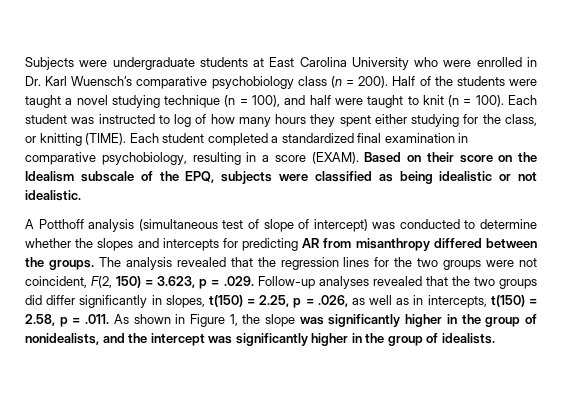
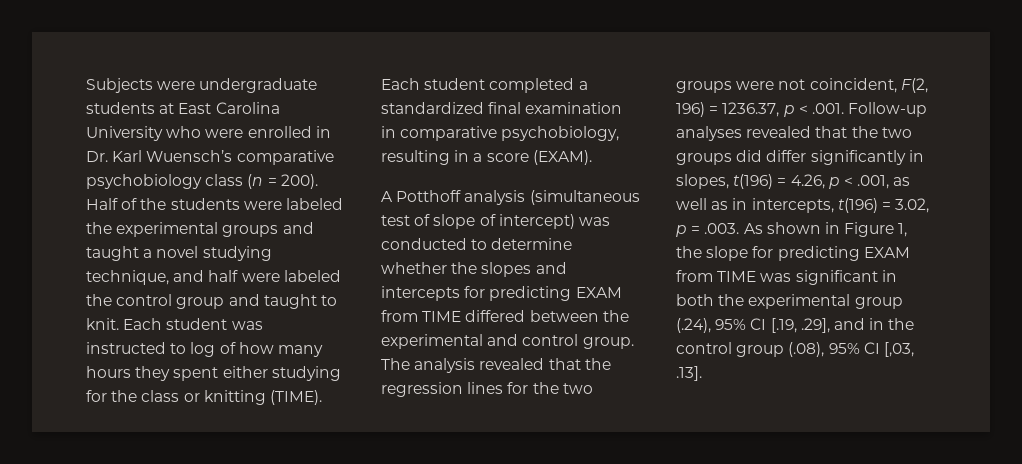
[25,95,504,108] taught a novel studying technique (n = 100), and half were taught to knit (n = 100). -> [285,198,343,210] [86,222,314,237] [86,246,272,261] [86,270,341,285] [86,294,337,309] [86,318,119,330] labeled the experimental groups and taught a novel studying technique, and half were labeled the control group and taught to knit.
[505,114,537,126] class, -> [141,390,180,402] class
[364,152,537,163] [25,171,537,184] [25,190,81,201] Based on their score on the Idealism subscale of the EPQ, subjects were classified as being idealistic or not idealistic. -> (592, 157) none
[302,238,537,251] [25,257,94,270] AR from misanthropy differed between the groups. -> [575,287,622,298] [381,310,629,322] [381,334,634,349] EXAM from TIME differed between the experimental and control group.
[116,276,254,289] 150) = 3.623, p = .029. -> [676,102,844,117] 196) = 1236.37, p < .001.
[208,295,348,308] t(150) = 2.25, p = .026, -> [733,174,890,189] t(196) = 4.26, p < .001,
[490,295,538,307] [25,314,110,327] t(150) = 2.58, p = .011. -> [837,198,930,213] [676,223,740,237] t(196) = 3.02, p = .003.
[299,314,537,327] [25,333,495,346] was significantly higher in the group of nonidealists, and the intercept was significantly higher in the group of idealists. -> [752,246,910,261] [676,270,897,285] [676,294,903,309] [676,318,915,333] [676,342,914,357] [676,366,702,381] for predicting EXAM from TIME was significant in both the experimental group (.24), 95% CI [.19, .29], and in the control group (.08), 95% CI [,03, .13].

